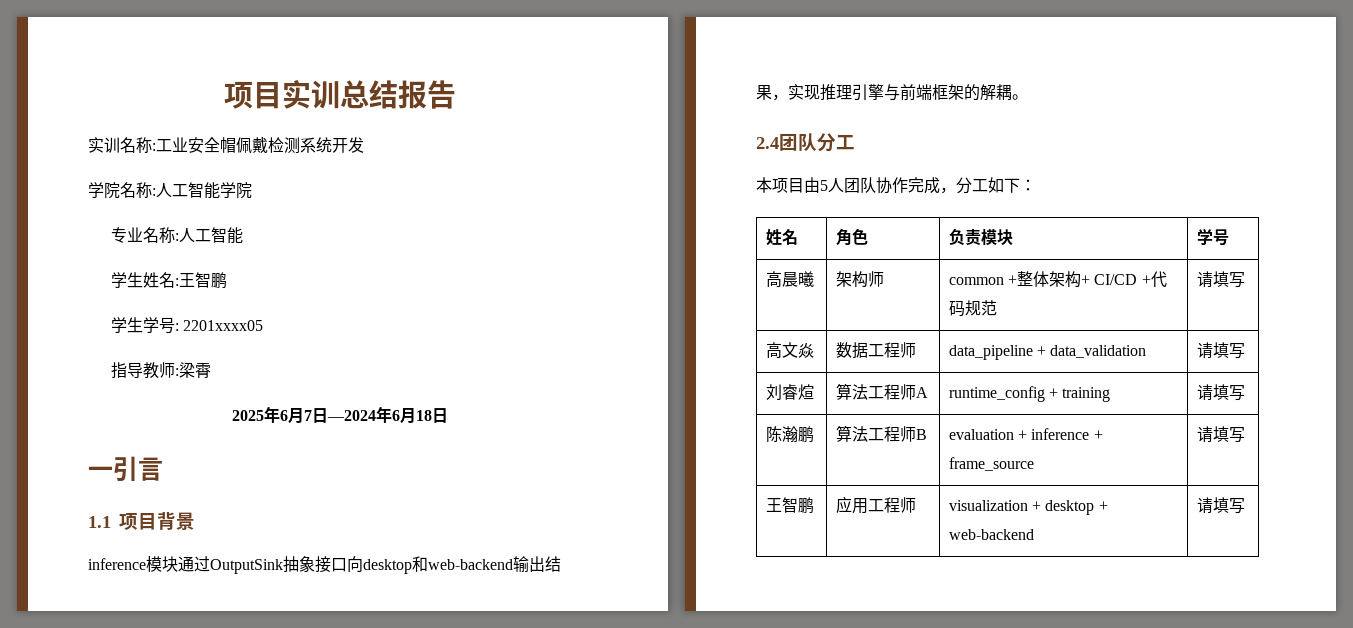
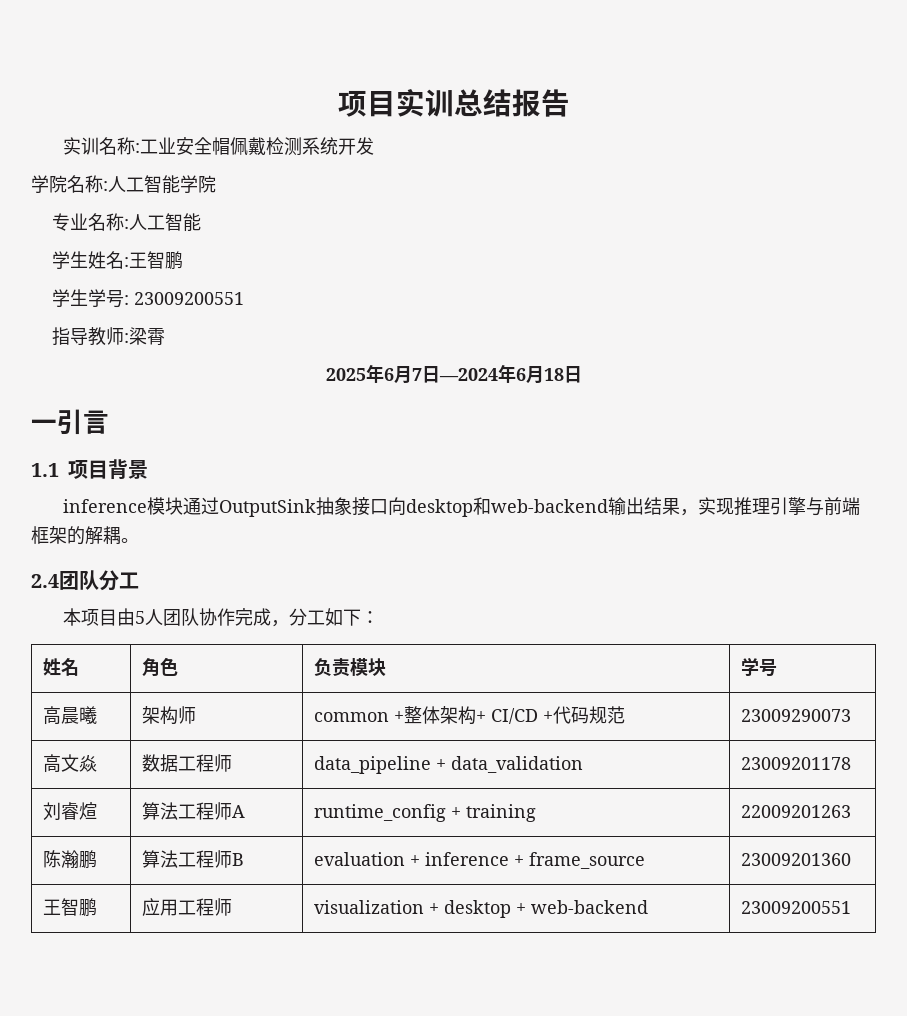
[182,320,263,331] 2201xxxx05 -> [133,292,244,305] 23009200551
[1196,271,1245,288] 请填写 -> [741,709,852,722] 23009290073
[1196,342,1245,359] 请填写 -> [741,757,852,770] 23009201178
[1196,384,1245,401] 请填写 -> [741,805,852,818] 22009201263
[1196,426,1245,443] 请填写 -> [741,853,852,866] 23009201360
[1196,497,1245,514] 请填写 -> [741,901,852,914] 23009200551

